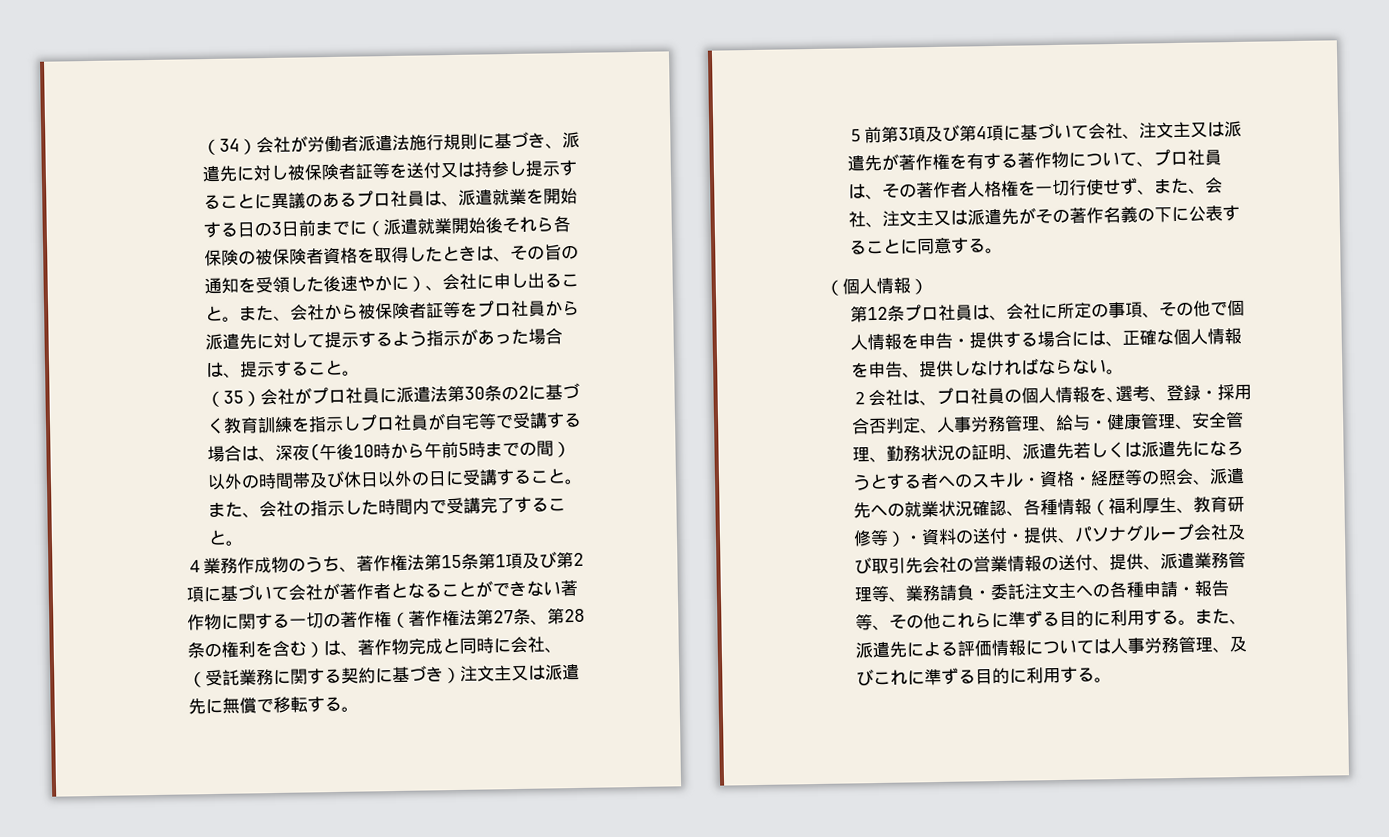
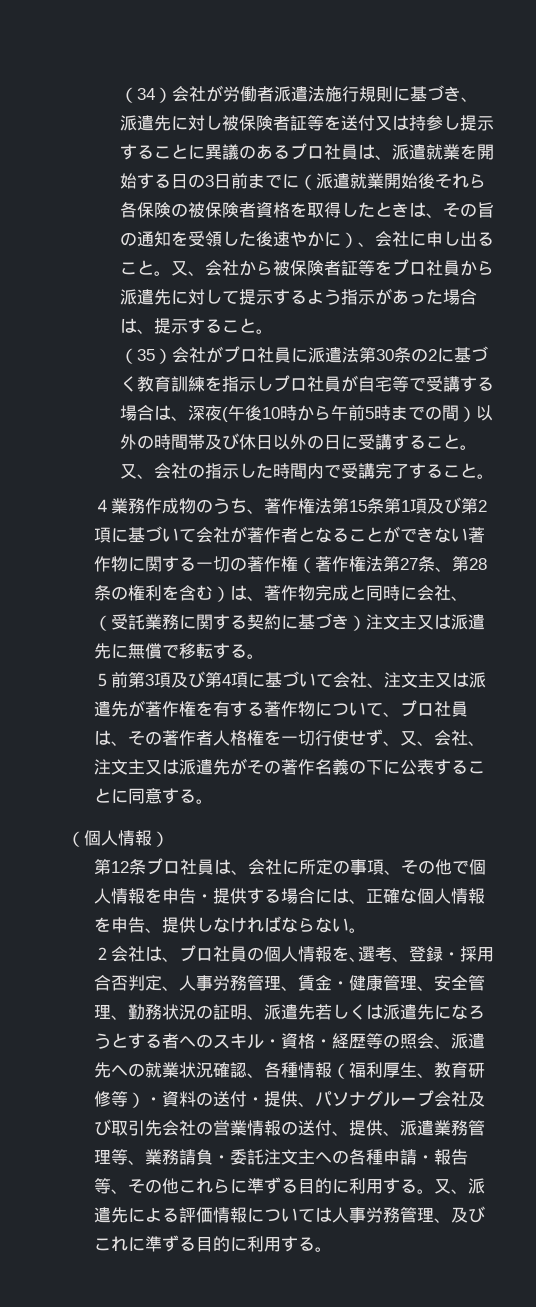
[238,304,274,321] また -> [171,261,189,276] 又
[207,501,243,518] また -> [120,464,138,479] 又
[1153,177,1189,194] また -> [399,731,417,746] 又
[1054,414,1091,432] 給与 -> [297,975,332,991] 賃金
[1194,608,1230,624] また -> [433,1179,451,1194] 又

